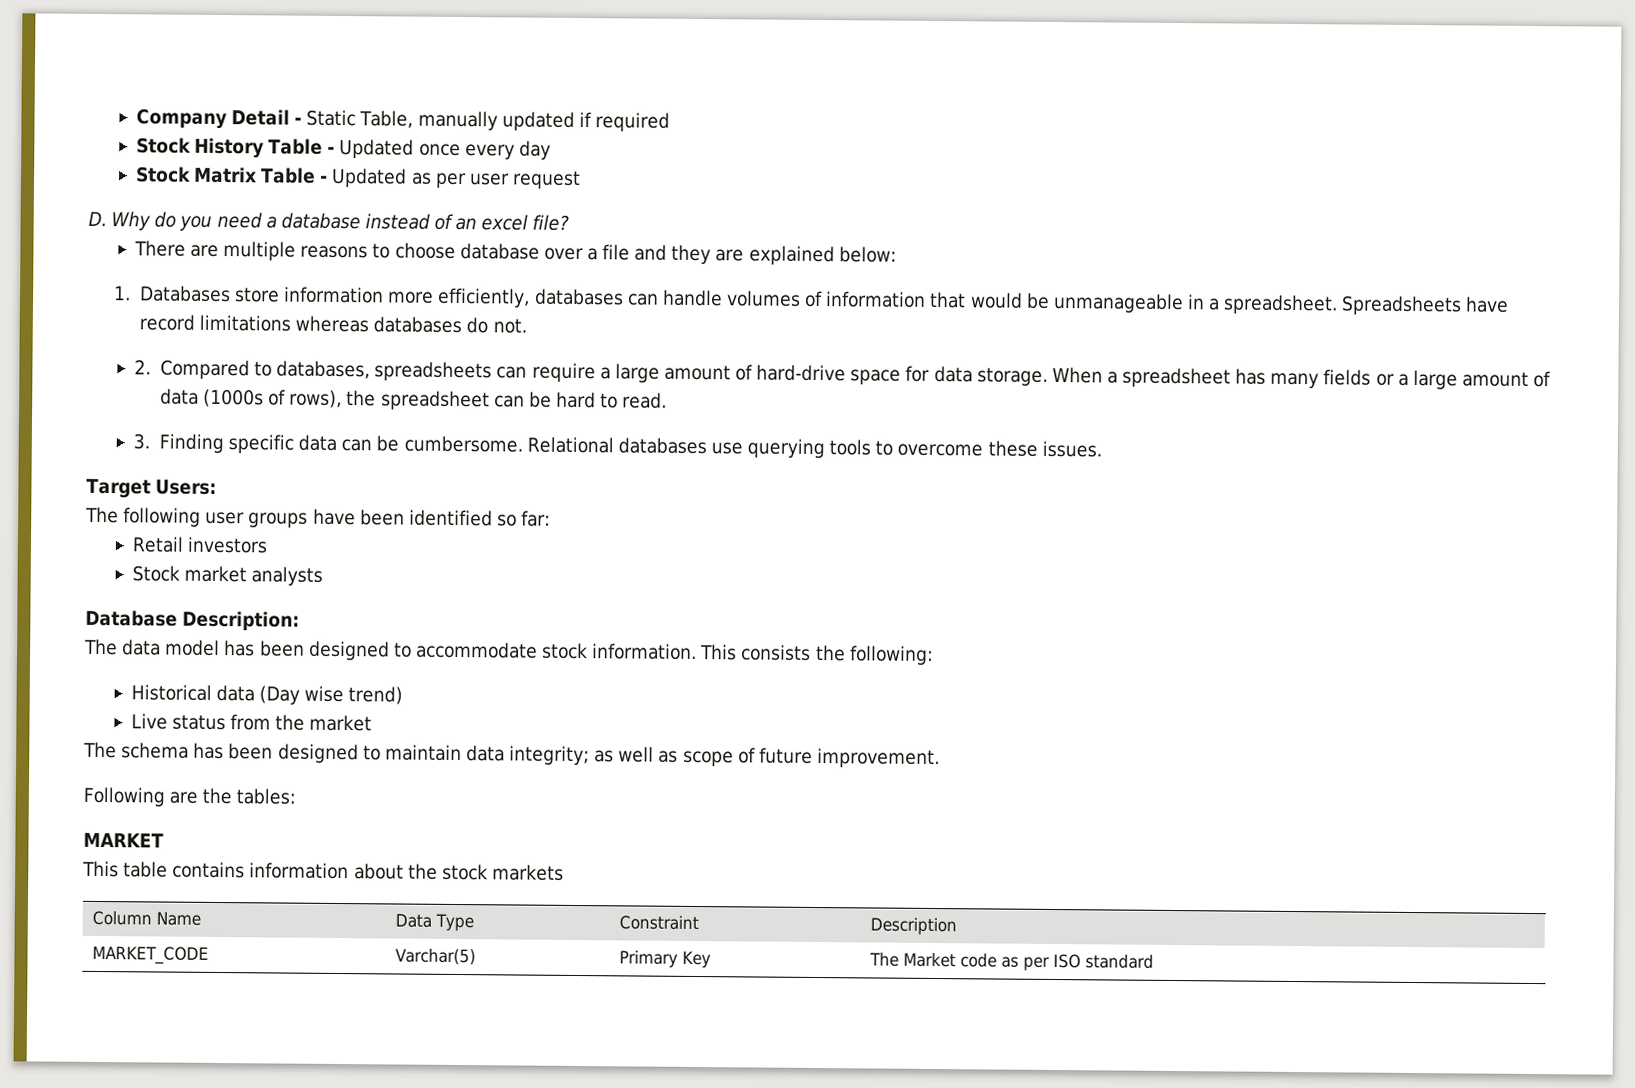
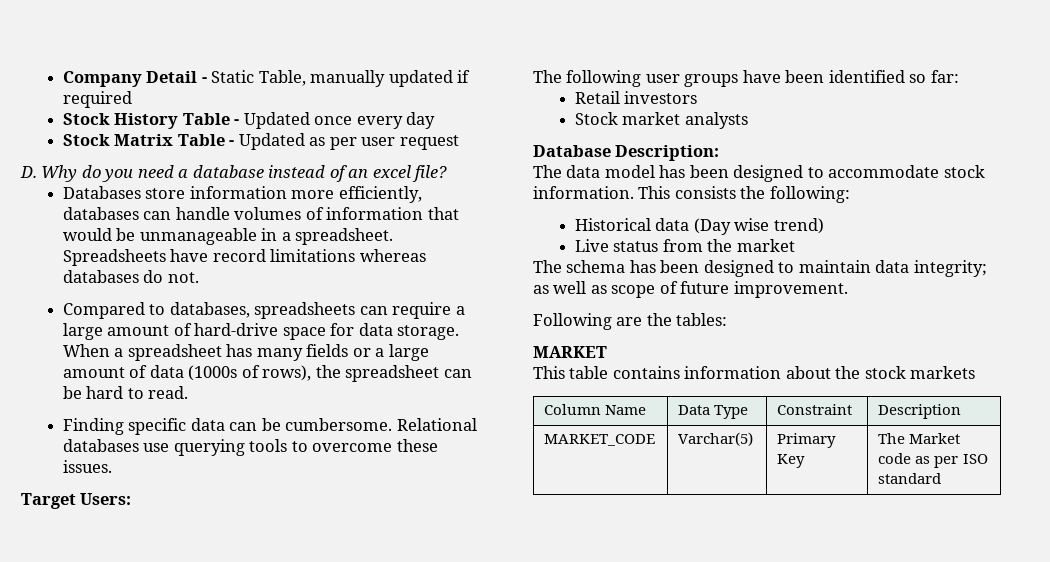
[133,240,897,266] [113,286,131,301] There are multiple reasons to choose database over a file and they are explained below: // 1. -> (448, 173) none
[133,359,151,375] 2. -> (199, 277) none
[132,433,150,450] 3. -> (189, 392) none

